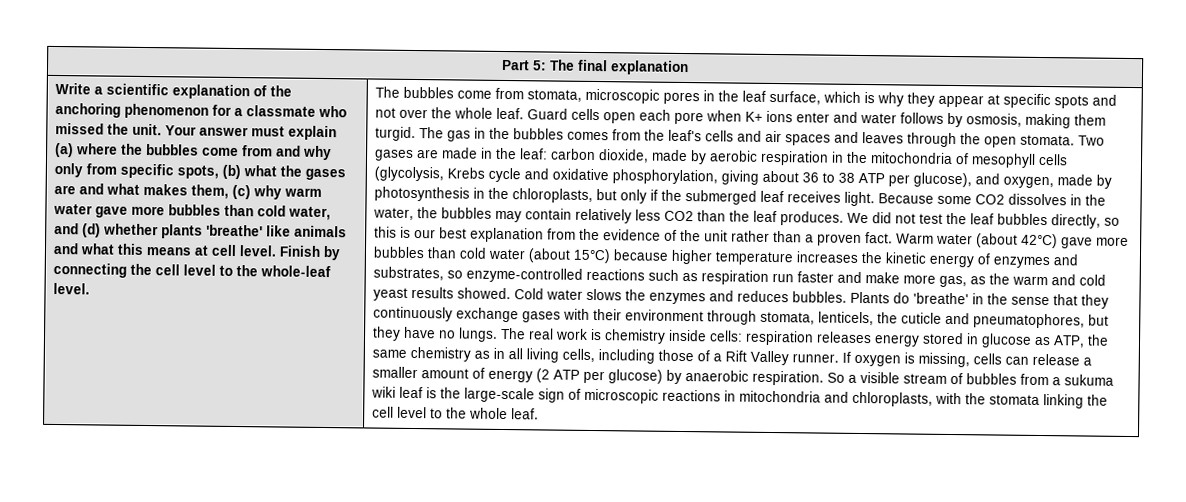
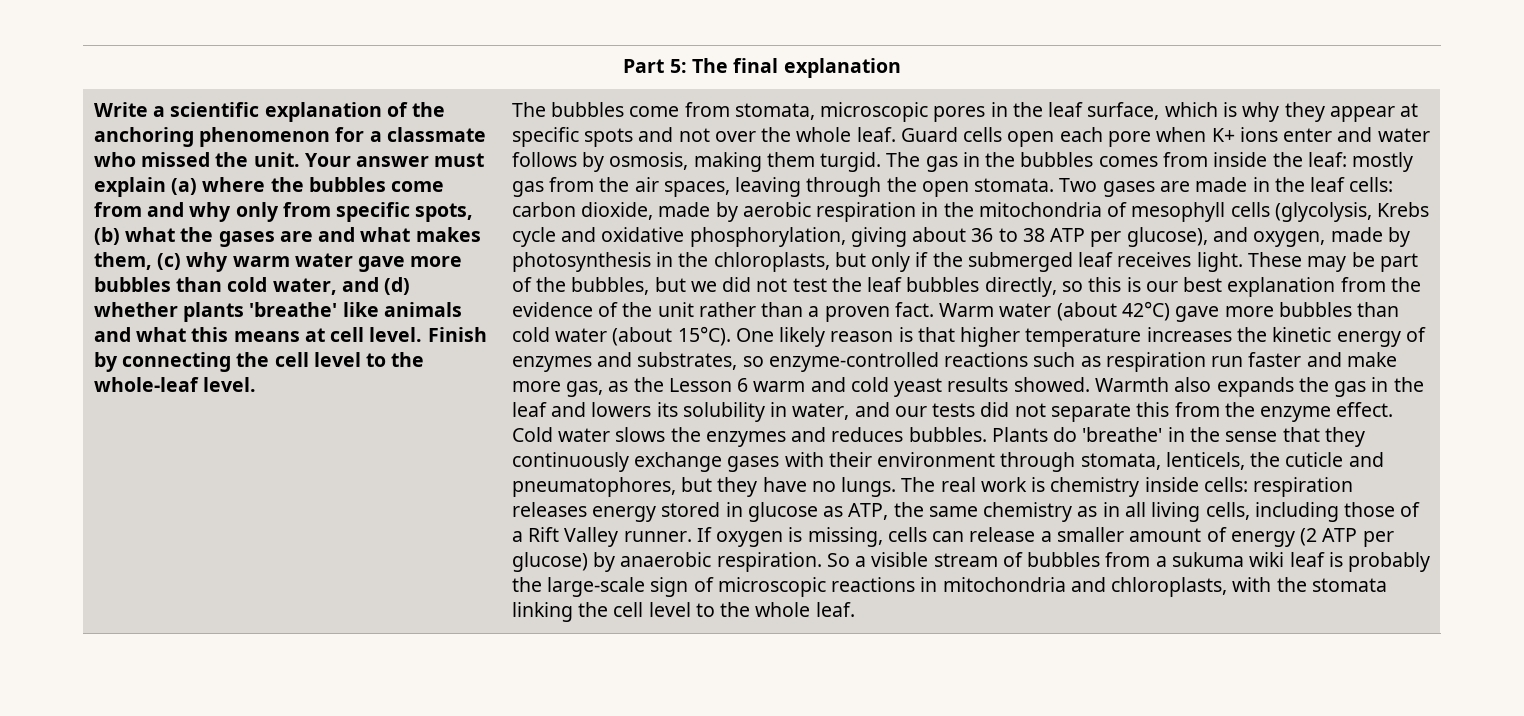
[644,129,905,146] the leaf's cells and air spaces and leaves -> [1213,152,1414,172] [511,177,802,197] inside the leaf: mostly gas from the air spaces, leaving
[520,148,549,160] leaf: -> [1310,177,1394,192] leaf cells:
[878,193,1107,206] [373,207,870,226] Because some CO2 dissolves in the water, the bubbles may contain relatively less CO2 than the leaf produces. We -> [1248,252,1418,272] [511,277,717,295] These may be part of the bubbles, but we
[573,248,670,264] 15°C) because -> [677,326,955,347] 15°C). One likely reason is that
(1011, 279) none -> [668,378,749,392] Lesson 6
(512, 293) none -> [1095,377,1424,397] [511,402,1394,422] Warmth also expands the gas in the leaf and lowers its solubility in water, and our tests did not separate this from the enzyme effect.
(438, 393) none -> [1348,552,1431,572] probably

